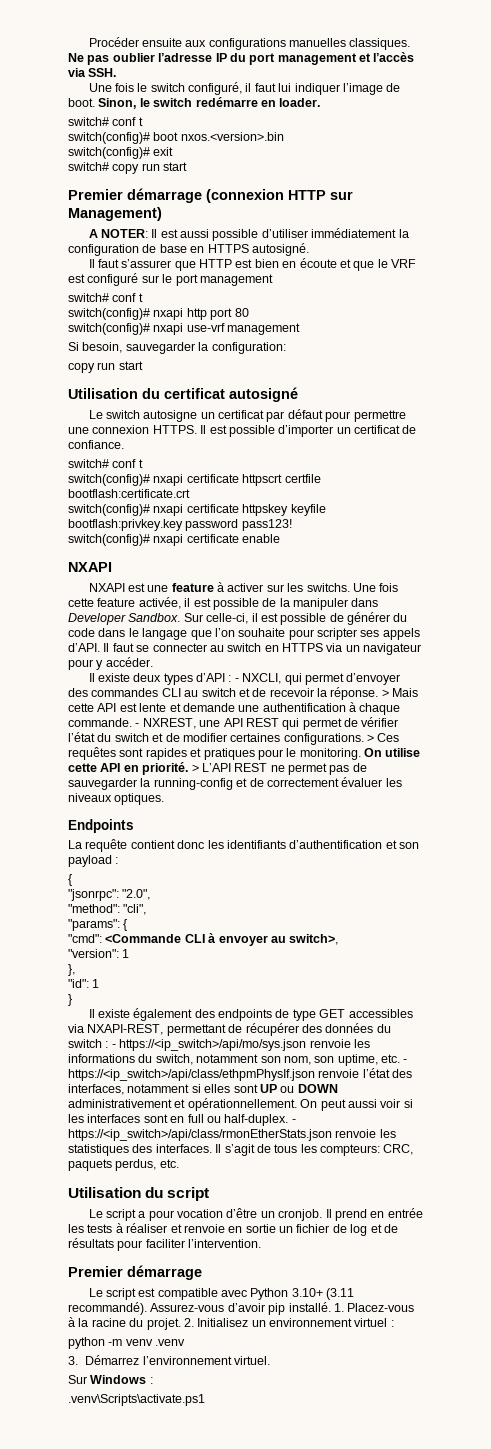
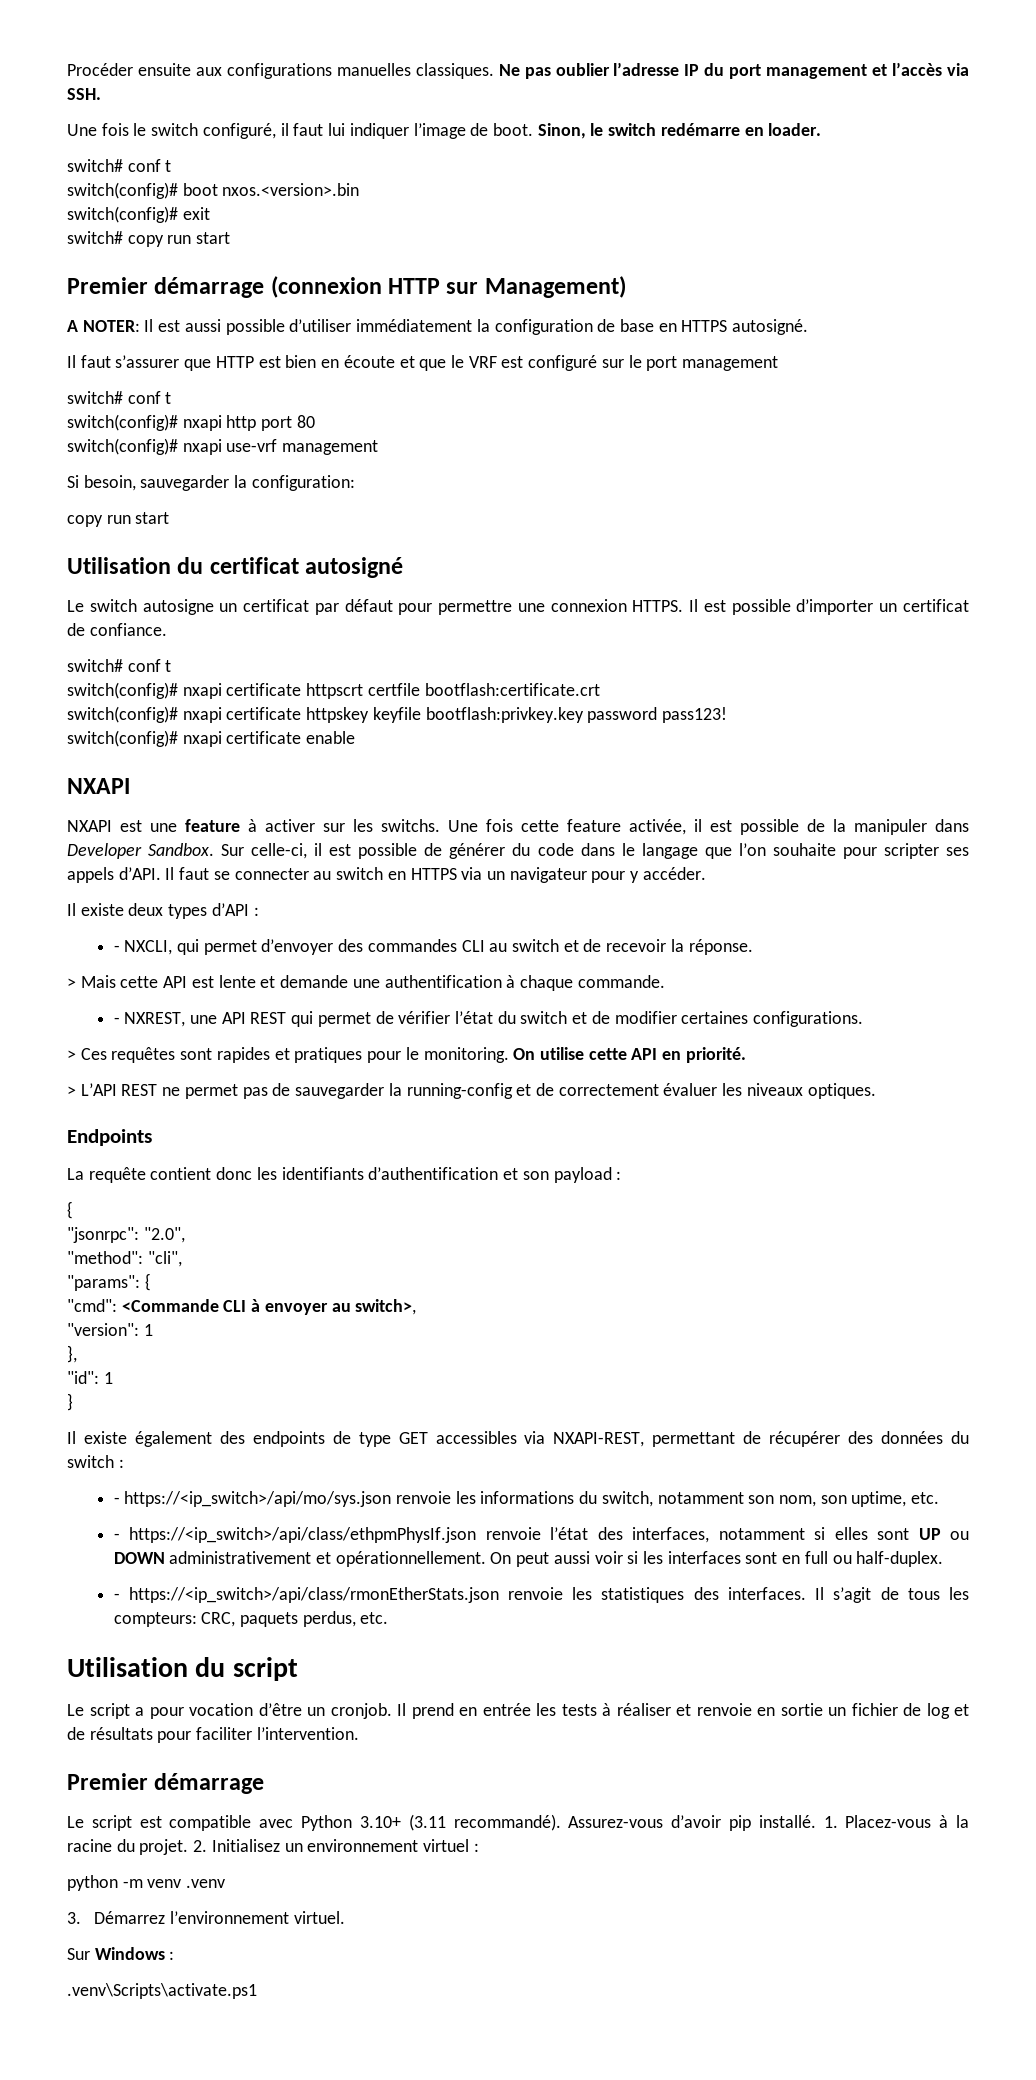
(232, 678) none -> (259, 911) //
(379, 693) none -> (753, 947) //
(132, 722) none -> (665, 981) //
(364, 739) none -> (864, 1019) //
(189, 768) none -> (746, 1055) //
(109, 1044) none -> (124, 1463) //
(400, 1058) none -> (940, 1498) //
(289, 1120) none -> (944, 1559) //

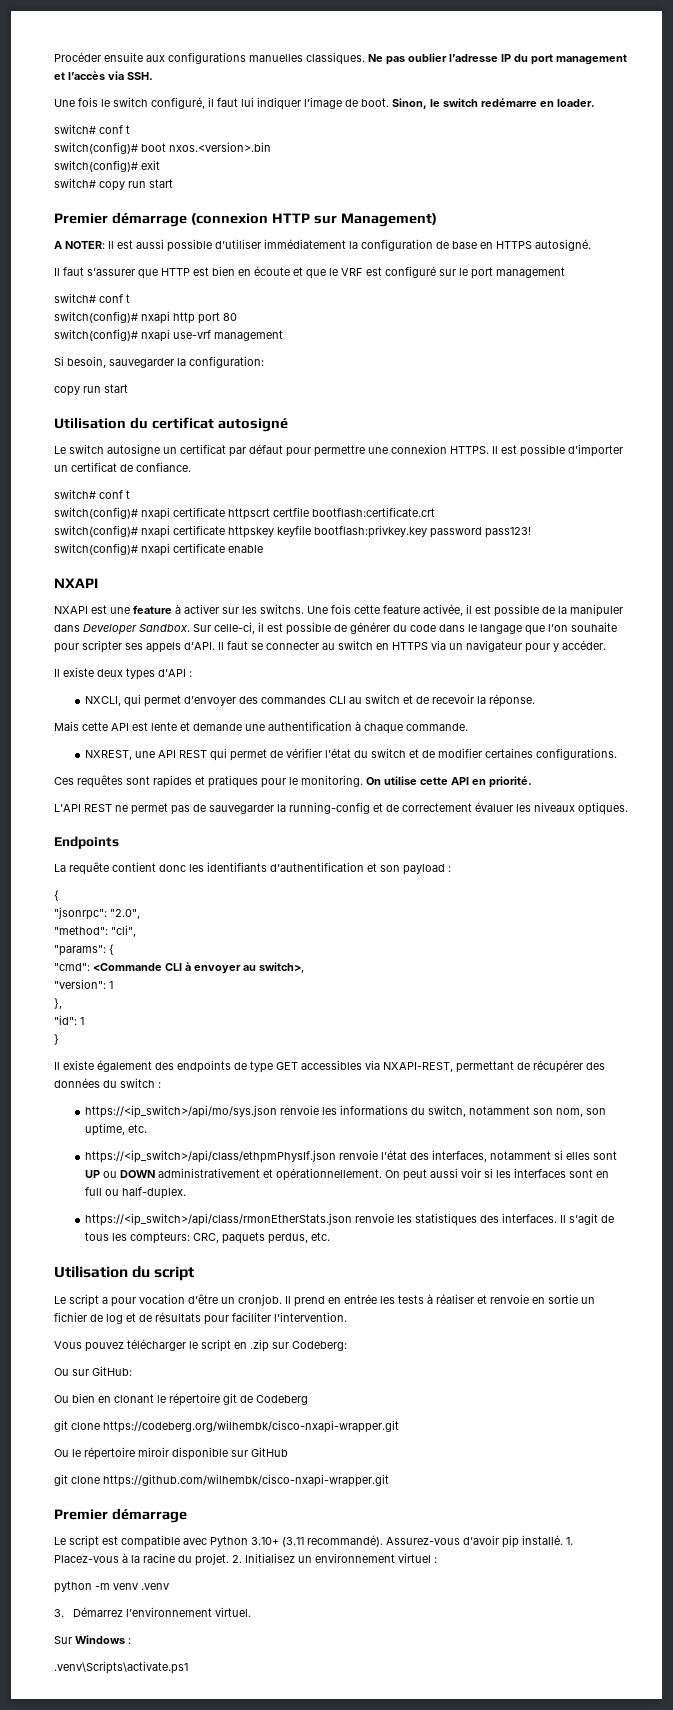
[113,945,120,952] - -> (192, 674) none
[67,978,76,988] > -> (536, 700) none
[113,1017,120,1024] - -> (468, 727) none
[67,1050,76,1060] > -> (618, 754) none
[67,1086,76,1096] > -> (532, 782) none
[113,1497,120,1504] - -> (161, 1085) none
[113,1533,120,1540] - -> (148, 1128) none
[113,1593,120,1600] - -> (187, 1193) none
(359, 1733) none -> [54,1339,347,1352] [54,1366,132,1376] [54,1393,308,1406] [54,1420,399,1433] [54,1447,288,1460] [54,1474,389,1487] // Vous pouvez télécharger le script en .zip sur Codeberg: // Ou sur GitHub: // Ou bien en clonant le répertoire git de Codeberg // git clone https://codeberg.org/wilhembk/cisco-nxapi-wrapper.git // Ou le répertoire miroir disponible sur GitHub // git clone https://github.com/wilhembk/cisco-nxapi-wrapper.git

